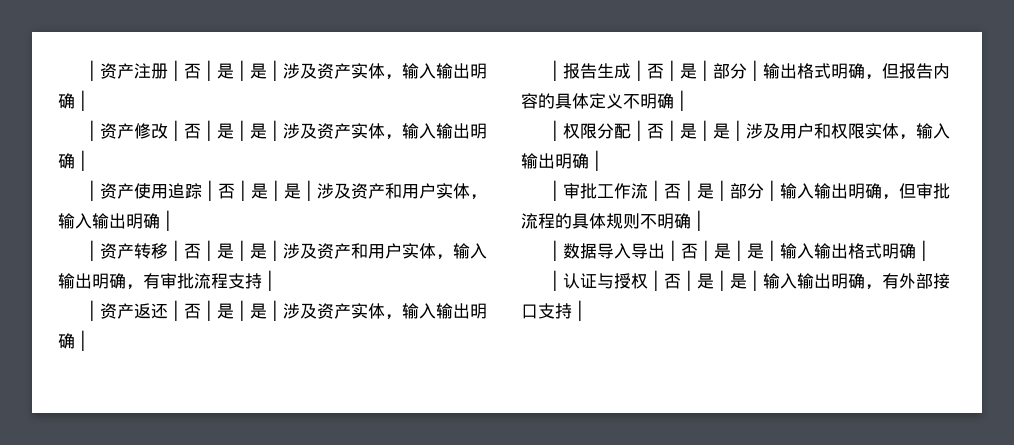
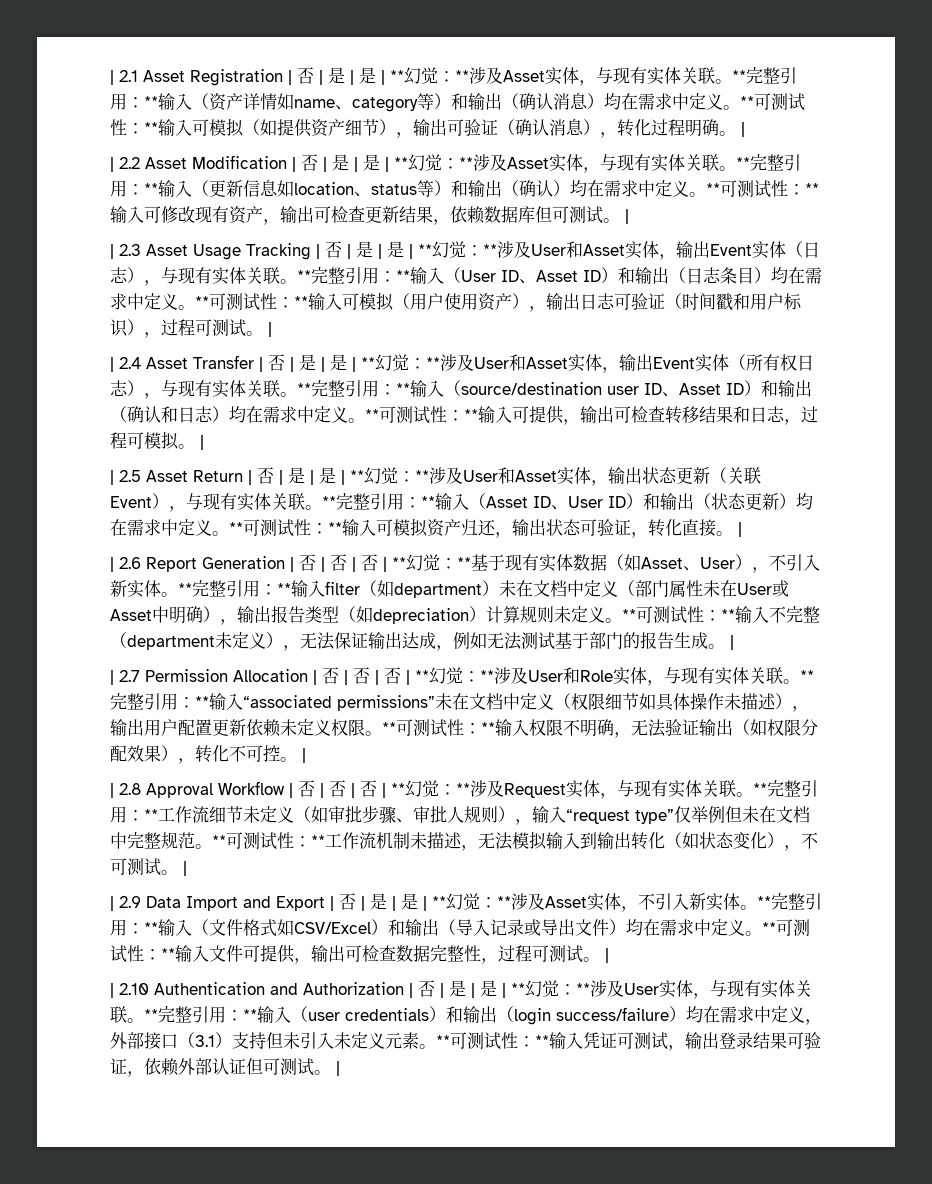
[88,60,487,81] [58,90,86,111] [88,120,487,141] [58,150,86,171] [88,180,487,201] [58,210,171,231] [88,240,487,261] [58,270,273,291] [88,300,487,321] [58,330,86,351] [551,60,950,81] [521,90,685,111] [551,120,950,141] [521,150,600,171] [551,180,950,201] [521,210,702,231] [551,240,927,261] [551,270,950,291] [521,303,572,319] | 资产注册 | 否 | 是 | 是 | 涉及资产实体，输入输出明确 | // | 资产修改 | 否 | 是 | 是 | 涉及资产实体，输入输出明确 | // | 资产使用追踪 | 否 | 是 | 是 | 涉及资产和用户实体，输入输出明确 | // | 资产转移 | 否 | 是 | 是 | 涉及资产和用户实体，输入输出明确，有审批流程支持 | // | 资产返还 | 否 | 是 | 是 | 涉及资产实体，输入输出明确 | // | 报告生成 | 否 | 是 | 部分 | 输出格式明确，但报告内容的具体定义不明确 | // | 权限分配 | 否 | 是 | 是 | 涉及用户和权限实体，输入输出明确 | // | 审批工作流 | 否 | 是 | 部分 | 输入输出明确，但审批流程的具体规则不明确 | // | 数据导入导出 | 否 | 是 | 是 | 输入输出格式明确 | // | 认证与授权 | 否 | 是 | 是 | 输入输出明确，有外部接口支持 -> [110,67,797,86] [110,93,805,112] [110,118,745,138] [110,154,801,173] [110,180,819,198] [110,206,629,225] [110,241,820,260] [110,267,822,286] [110,292,802,312] [110,319,272,338] [110,354,814,373] [110,380,812,399] [110,406,818,425] [110,431,204,450] [110,467,761,486] [110,493,813,512] [110,518,742,538] [110,554,820,573] [110,580,789,598] [110,606,820,625] [110,632,734,651] [110,667,814,686] [110,693,809,712] [110,719,818,738] [110,745,306,764] [110,780,818,799] [110,805,810,825] [110,831,818,851] [110,858,187,876] [110,893,822,912] [110,919,810,937] [110,945,609,964] [110,980,812,999] [110,1006,822,1025] [110,1032,821,1051] [110,1058,331,1077] | 2.1 Asset Registration | 否 | 是 | 是 | **幻觉：**涉及Asset实体，与现有实体关联。**完整引用：**输入（资产详情如name、category等）和输出（确认消息）均在需求中定义。**可测试性：**输入可模拟（如提供资产细节），输出可验证（确认消息），转化过程明确。 | // | 2.2 Asset Modification | 否 | 是 | 是 | **幻觉：**涉及Asset实体，与现有实体关联。**完整引用：**输入（更新信息如location、status等）和输出（确认）均在需求中定义。**可测试性：**输入可修改现有资产，输出可检查更新结果，依赖数据库但可测试。 | // | 2.3 Asset Usage Tracking | 否 | 是 | 是 | **幻觉：**涉及User和Asset实体，输出Event实体（日志），与现有实体关联。**完整引用：**输入（User ID、Asset ID）和输出（日志条目）均在需求中定义。**可测试性：**输入可模拟（用户使用资产），输出日志可验证（时间戳和用户标识），过程可测试。 | // | 2.4 Asset Transfer | 否 | 是 | 是 | **幻觉：**涉及User和Asset实体，输出Event实体（所有权日志），与现有实体关联。**完整引用：**输入（source/destination user ID、Asset ID）和输出（确认和日志）均在需求中定义。**可测试性：**输入可提供，输出可检查转移结果和日志，过程可模拟。 | // | 2.5 Asset Return | 否 | 是 | 是 | **幻觉：**涉及User和Asset实体，输出状态更新（关联Event），与现有实体关联。**完整引用：**输入（Asset ID、User ID）和输出（状态更新）均在需求中定义。**可测试性：**输入可模拟资产归还，输出状态可验证，转化直接。 | // | 2.6 Report Generation | 否 | 否 | 否 | **幻觉：**基于现有实体数据（如Asset、User），不引入新实体。**完整引用：**输入filter（如department）未在文档中定义（部门属性未在User或Asset中明确），输出报告类型（如depreciation）计算规则未定义。**可测试性：**输入不完整（department未定义），无法保证输出达成，例如无法测试基于部门的报告生成。 | // | 2.7 Permission Allocation | 否 | 否 | 否 | **幻觉：**涉及User和Role实体，与现有实体关联。**完整引用：**输入“associated permissions”未在文档中定义（权限细节如具体操作未描述），输出用户配置更新依赖未定义权限。**可测试性：**输入权限不明确，无法验证输出（如权限分配效果），转化不可控。 | // | 2.8 Approval Workflow | 否 | 否 | 否 | **幻觉：**涉及Request实体，与现有实体关联。**完整引用：**工作流细节未定义（如审批步骤、审批人规则），输入“request type”仅举例但未在文档中完整规范。**可测试性：**工作流机制未描述，无法模拟输入到输出转化（如状态变化），不可测试。 | // | 2.9 Data Import and Export | 否 | 是 | 是 | **幻觉：**涉及Asset实体，不引入新实体。**完整引用：**输入（文件格式如CSV/Excel）和输出（导入记录或导出文件）均在需求中定义。**可测试性：**输入文件可提供，输出可检查数据完整性，过程可测试。 | // | 2.10 Authentication and Authorization | 否 | 是 | 是 | **幻觉：**涉及User实体，与现有实体关联。**完整引用：**输入（user credentials）和输出（login success/failure）均在需求中定义，外部接口（3.1）支持但未引入未定义元素。**可测试性：**输入凭证可测试，输出登录结果可验证，依赖外部认证但可测试。

